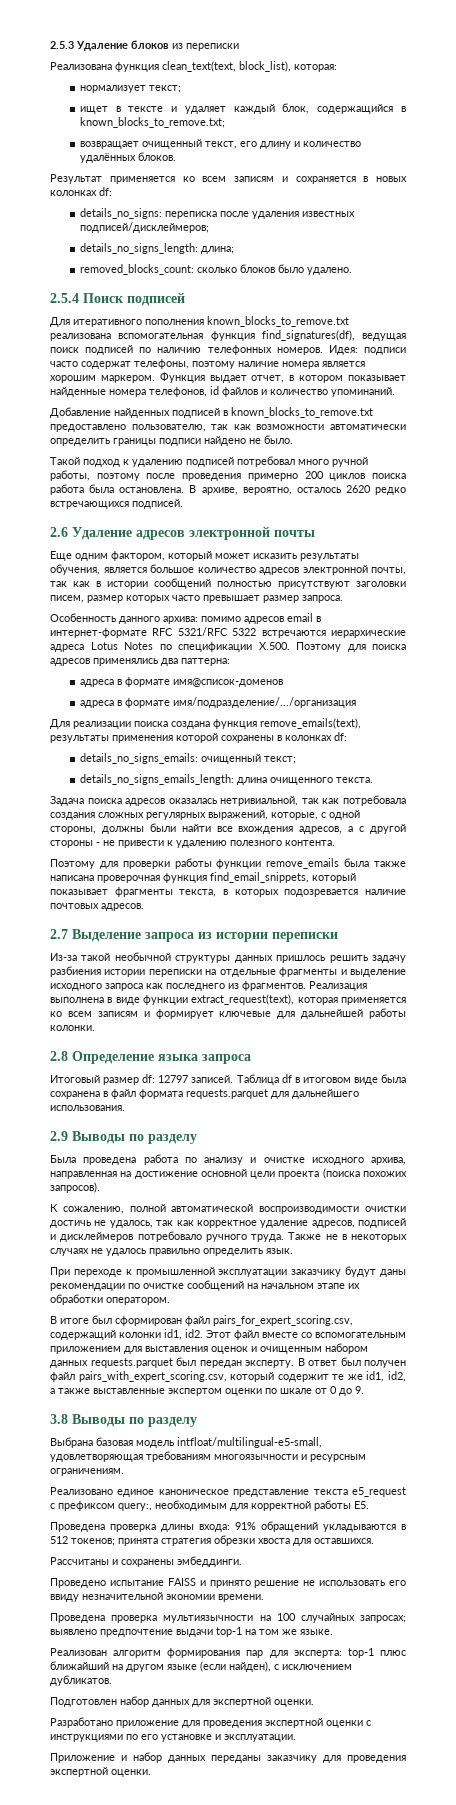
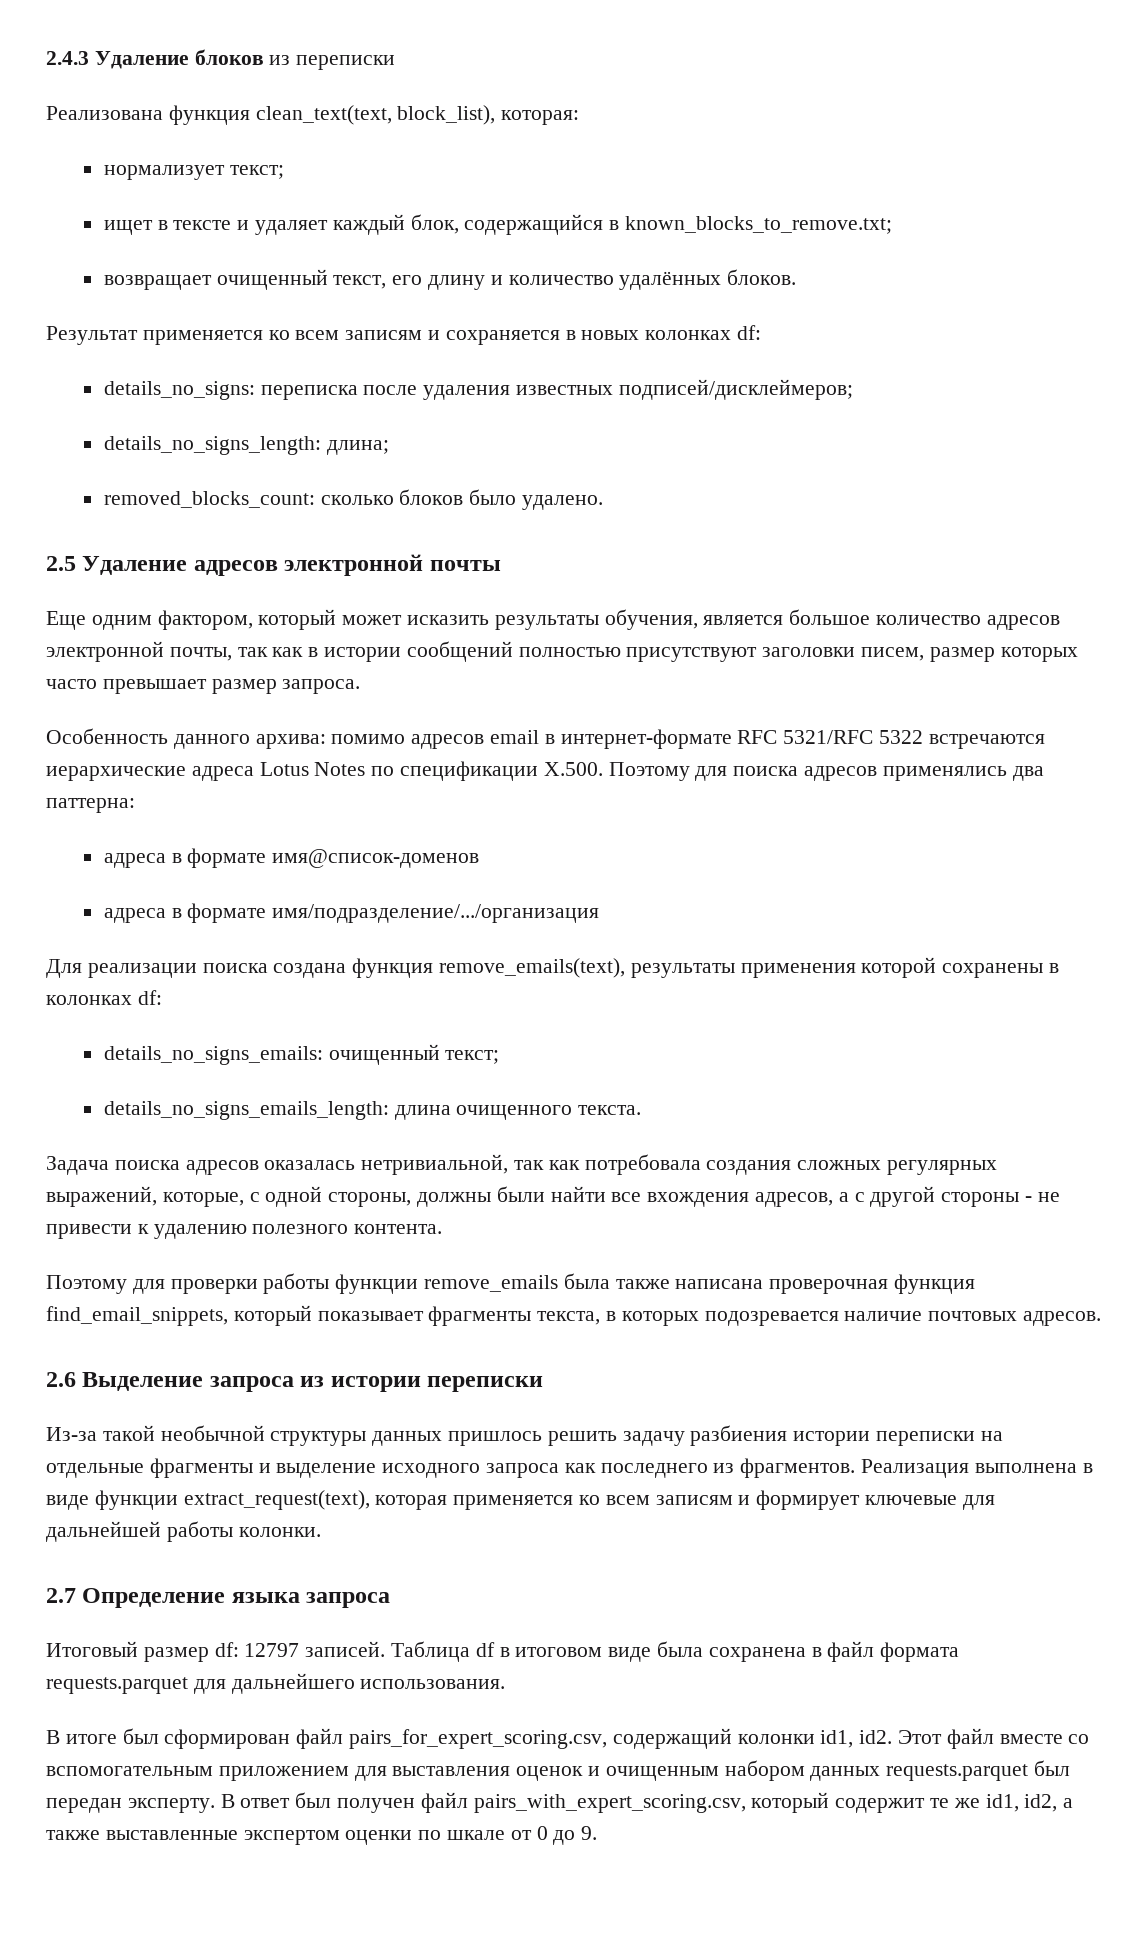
[50,41,74,49] 2.5.3 -> [46,51,89,65] 2.4.3
[50,292,185,306] [50,316,349,327] [50,330,406,341] [50,345,406,355] [50,359,365,369] [50,372,406,383] [50,386,395,397] [50,407,373,418] [50,424,406,432] [50,435,293,446] [50,456,368,467] [50,470,406,481] [50,484,406,495] [50,499,183,509] [50,527,68,537] 2.5.4 Поиск подписей // Для итеративного пополнения known_blocks_to_remove.txt реализована вспомогательная функция find_signatures(df), ведущая поиск подписей по наличию телефонных номеров. Идея: подписи часто содержат телефоны, поэтому наличие номера является хорошим маркером. Функция выдает отчет, в котором показывает найденные номера телефонов, id файлов и количество упоминаний. // Добавление найденных подписей в known_blocks_to_remove.txt предоставлено пользователю, так как возможности автоматически определить границы подписи найдено не было. // Такой подход к удалению подписей потребовал много ручной работы, поэтому после проведения примерно 200 циклов поиска работа была остановлена. В архиве, вероятно, осталось 2620 редко встречающихся подписей. // 2.6 -> [46,556,76,571] 2.5
[50,929,68,939] 2.7 -> [46,1372,76,1387] 2.6
[50,1051,68,1061] 2.8 -> [46,1588,76,1603] 2.7
[50,1131,197,1144] [50,1154,406,1165] [50,1168,407,1179] [50,1182,100,1193] [50,1204,406,1214] [50,1218,406,1228] [50,1231,407,1242] [50,1248,293,1256] [50,1266,406,1277] [50,1280,360,1291] [50,1294,170,1305] // 2.9 Выводы по разделу // Была проведена работа по анализу и очистке исходного архива, направленная на достижение основной цели проекта (поиска похожих запросов). // К сожалению, полной автоматической воспроизводимости очистки достичь не удалось, так как корректное удаление адресов, подписей и дисклеймеров потребовало ручного труда. Также не в некоторых случаях не удалось правильно определить язык. // При переходе к промышленной эксплуатации заказчику будут даны рекомендации по очистке сообщений на начальном этапе их обработки оператором. -> (506, 1684) none
[50,1414,197,1427] [50,1437,322,1448] [50,1451,366,1462] [50,1468,124,1476] [50,1487,406,1497] [50,1500,369,1511] [50,1521,406,1532] [50,1535,374,1546] [50,1556,242,1567] [50,1578,406,1588] [50,1592,264,1602] [50,1613,406,1623] [50,1627,333,1637] [50,1648,406,1658] [50,1661,352,1672] [50,1675,112,1686] [50,1696,314,1707] [50,1717,371,1728] [50,1734,296,1742] [50,1752,406,1763] [50,1767,151,1777] // 3.8 Выводы по разделу // Выбрана базовая модель intfloat/multilingual-e5-small, удовлетворяющая требованиям многоязычности и ресурсным ограничениям. // Реализовано единое каноническое представление текста e5_request с префиксом query:, необходимым для корректной работы E5. // Проведена проверка длины входа: 91% обращений укладываются в 512 токенов; принята стратегия обрезки хвоста для оставшихся. // Рассчитаны и сохранены эмбеддинги. // Проведено испытание FAISS и принято решение не использовать его ввиду незначительной экономии времени. // Проведена проверка мультиязычности на 100 случайных запросах; выявлено предпочтение выдачи top-1 на том же языке. // Реализован алгоритм формирования пар для эксперта: top-1 плюс ближайший на другом языке (если найден), с исключением дубликатов. // Подготовлен набор данных для экспертной оценки. // Разработано приложение для проведения экспертной оценки с инструкциями по его установке и эксплуатации. // Приложение и набор данных переданы заказчику для проведения экспертной оценки. -> (598, 1833) none

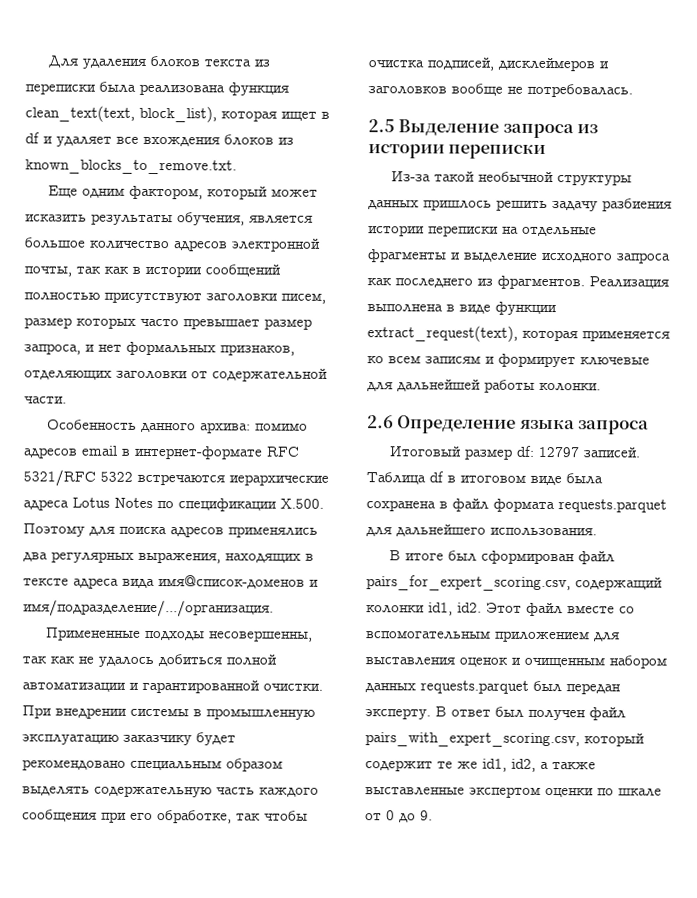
[46,49,264,69] 2.4.3 Удаление блоков -> [47,55,251,69] Для удаления блоков текста
[46,106,163,120] // Реализована -> [99,81,225,96] была реализована
[501,110,580,125] [103,165,284,180] которая: // нормализует текст; // -> [221,110,277,122] которая
[173,220,232,230] тексте -> [25,132,40,144] df
[332,214,893,235] [103,269,797,290] [46,325,762,345] [103,379,853,400] [103,436,389,455] [103,489,604,510] [46,554,501,576] каждый блок, содержащийся в known_blocks_to_remove.txt; // возвращает очищенный текст, его длину и количество удалённых блоков. // Результат применяется ко всем записям и сохраняется в новых колонках df: // details_no_signs: переписка после удаления известных подписей/дисклеймеров; // details_no_signs_length: длина; // removed_blocks_count: сколько блоков было удалено. // 2.5 Удаление адресов электронной почты -> [116,134,294,147] [25,159,237,175] все вхождения блоков из known_blocks_to_remove.txt.
[282,679,361,694] запроса. -> [24,341,295,356] [24,368,328,382] [24,396,67,404] запроса, и нет формальных признаков, отделяющих заголовки от содержательной части.
[46,798,135,813] [103,848,480,868] [103,903,600,923] [46,957,1060,978] [46,990,162,1005] [103,1044,500,1065] [103,1101,642,1120] [46,1154,998,1175] [46,1186,1060,1207] [46,1224,443,1239] [46,1273,976,1294] [46,1305,1102,1326] [46,1372,76,1387] паттерна: // адреса в формате имя@список-доменов // адреса в формате имя/подразделение/.../организация // Для реализации поиска создана функция remove_emails(text), результаты применения которой сохранены в колонках df: // details_no_signs_emails: очищенный текст; // details_no_signs_emails_length: длина очищенного текста. // Задача поиска адресов оказалась нетривиальной, так как потребовала создания сложных регулярных выражений, которые, с одной стороны, должны были найти все вхождения адресов, а с другой стороны - не привести к удалению полезного контента. // Поэтому для проверки работы функции remove_emails была также написана проверочная функция find_email_snippets, который показывает фрагменты текста, в которых подозревается наличие почтовых адресов. // 2.6 -> [51,551,314,564] [23,575,319,589] [23,599,274,618] [45,627,313,642] [22,654,277,668] [22,679,323,694] [22,705,315,720] [22,732,236,746] [22,758,283,772] [22,785,319,798] [22,809,308,824] [368,57,609,72] [368,83,633,98] [368,119,395,133] регулярных выражения, находящих в тексте адреса вида имя@список-доменов и имя/подразделение/.../организация. // Примененные подходы несовершенны, так как не удалось добиться полной автоматизации и гарантированной очистки. При внедрении системы в промышленную эксплуатацию заказчику будет рекомендовано специальным образом выделять содержательную часть каждого сообщения при его обработке, так чтобы очистка подписей, дисклеймеров и заголовков вообще не потребовалась. // 2.5
[46,1588,76,1603] 2.7 -> [367,415,394,429] 2.6

